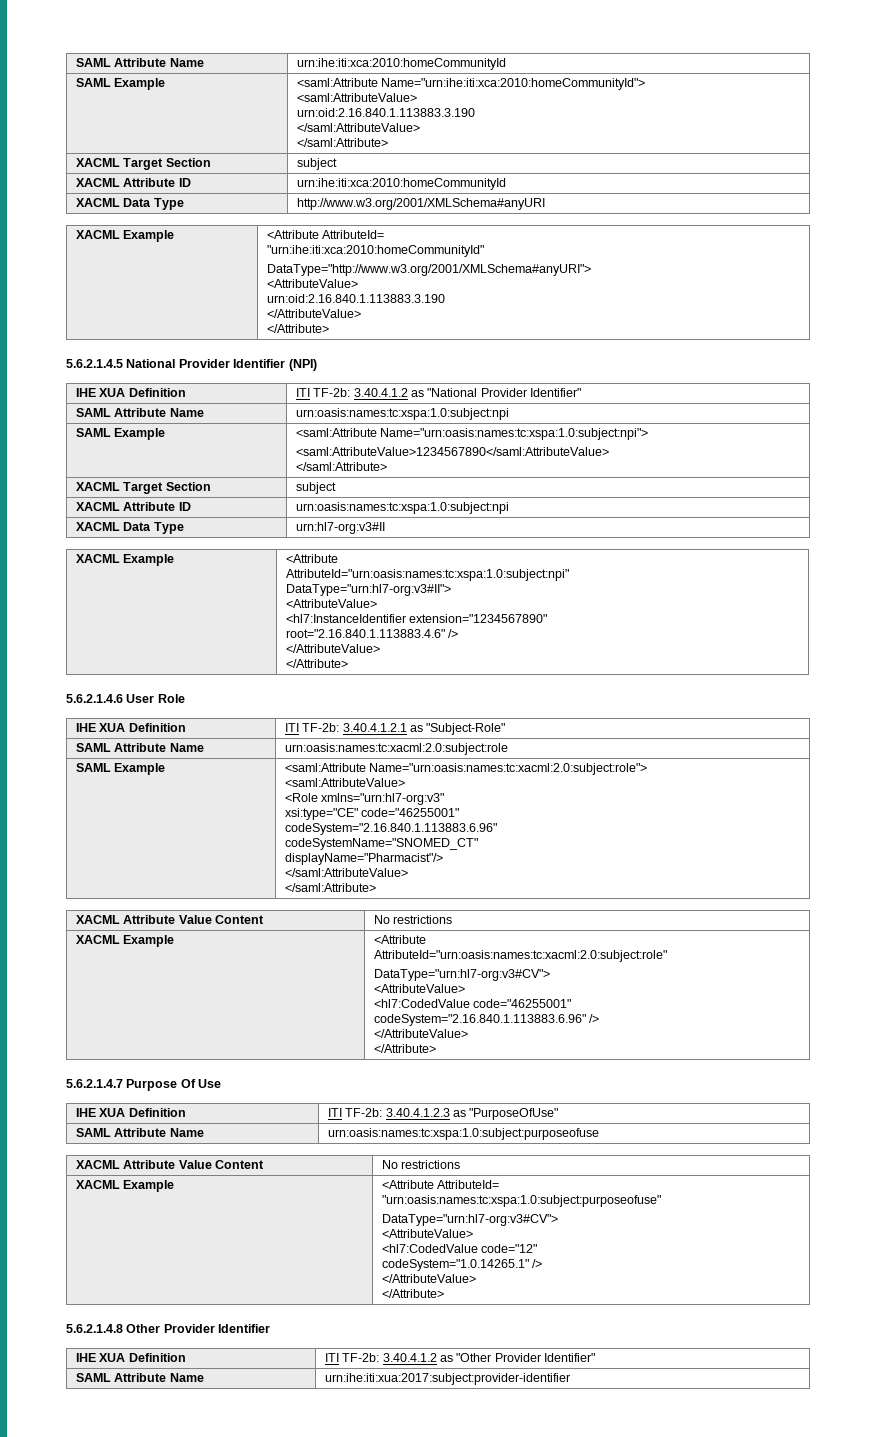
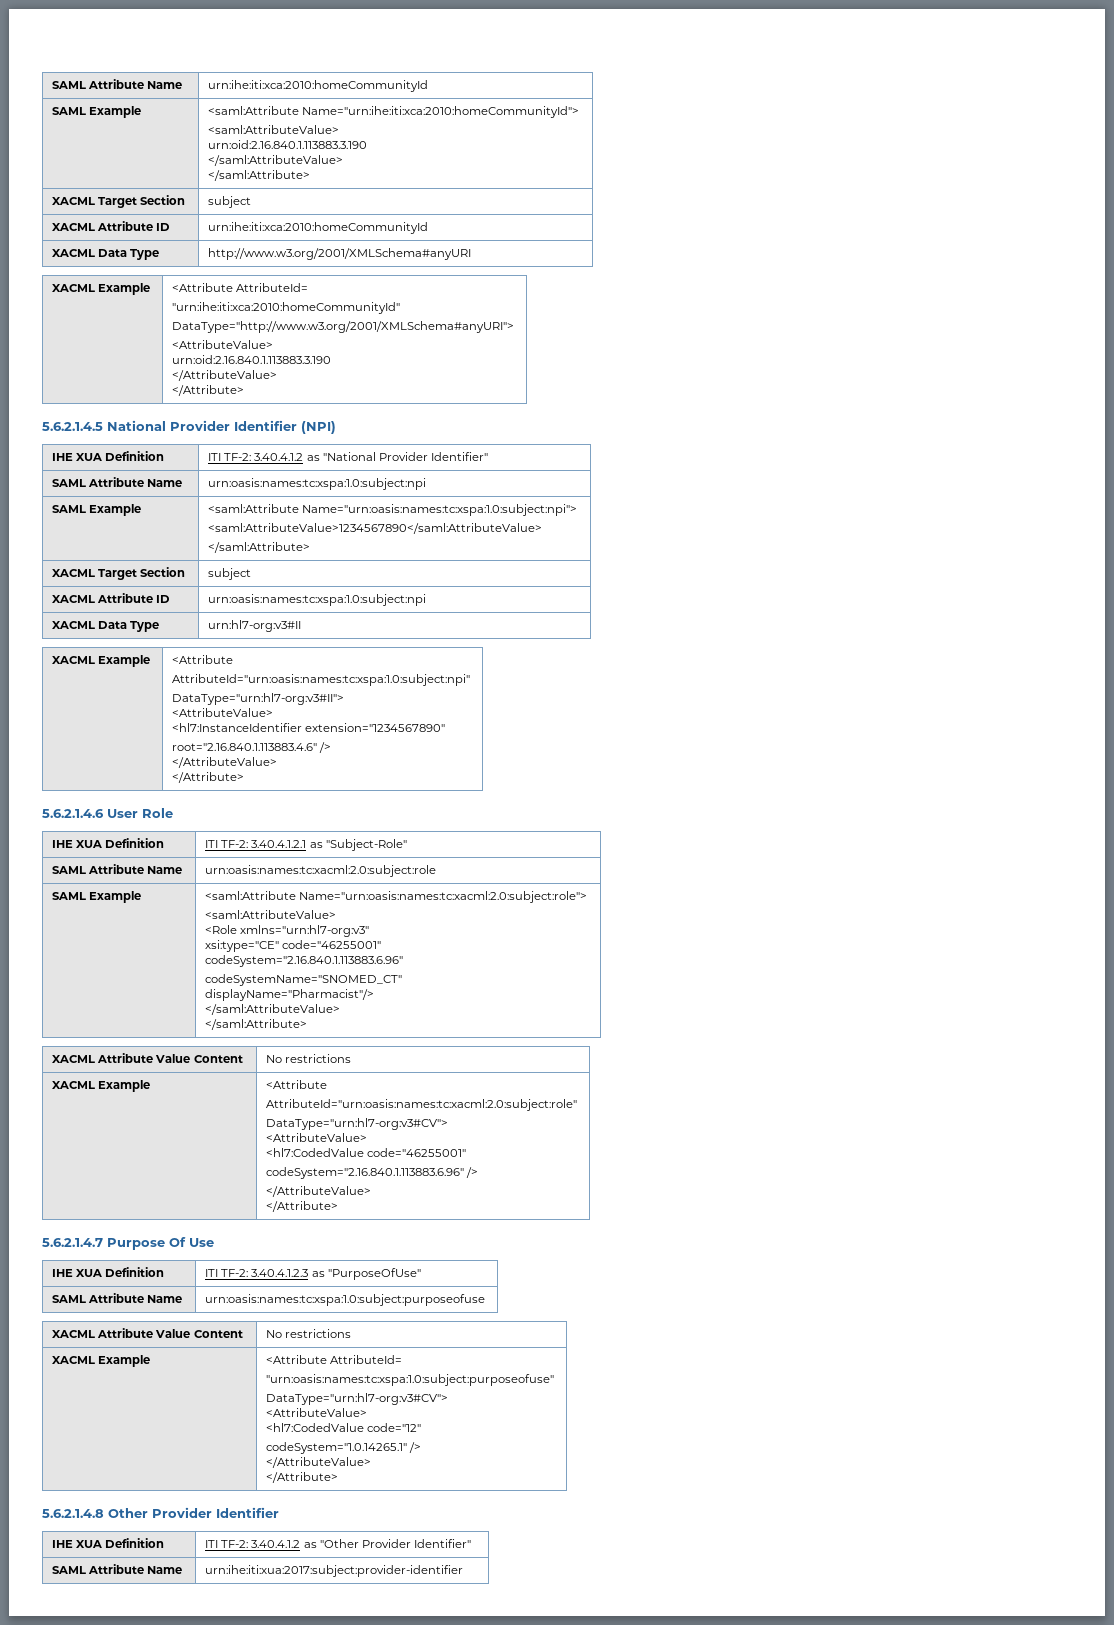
[313,388,351,397] TF-2b: -> [224,453,252,461] TF-2:
[302,723,340,732] TF-2b: -> [221,840,249,848] TF-2:
[345,1108,383,1117] TF-2b: -> [221,1269,249,1277] TF-2:
[342,1353,380,1362] TF-2b: -> [221,1540,249,1548] TF-2:

